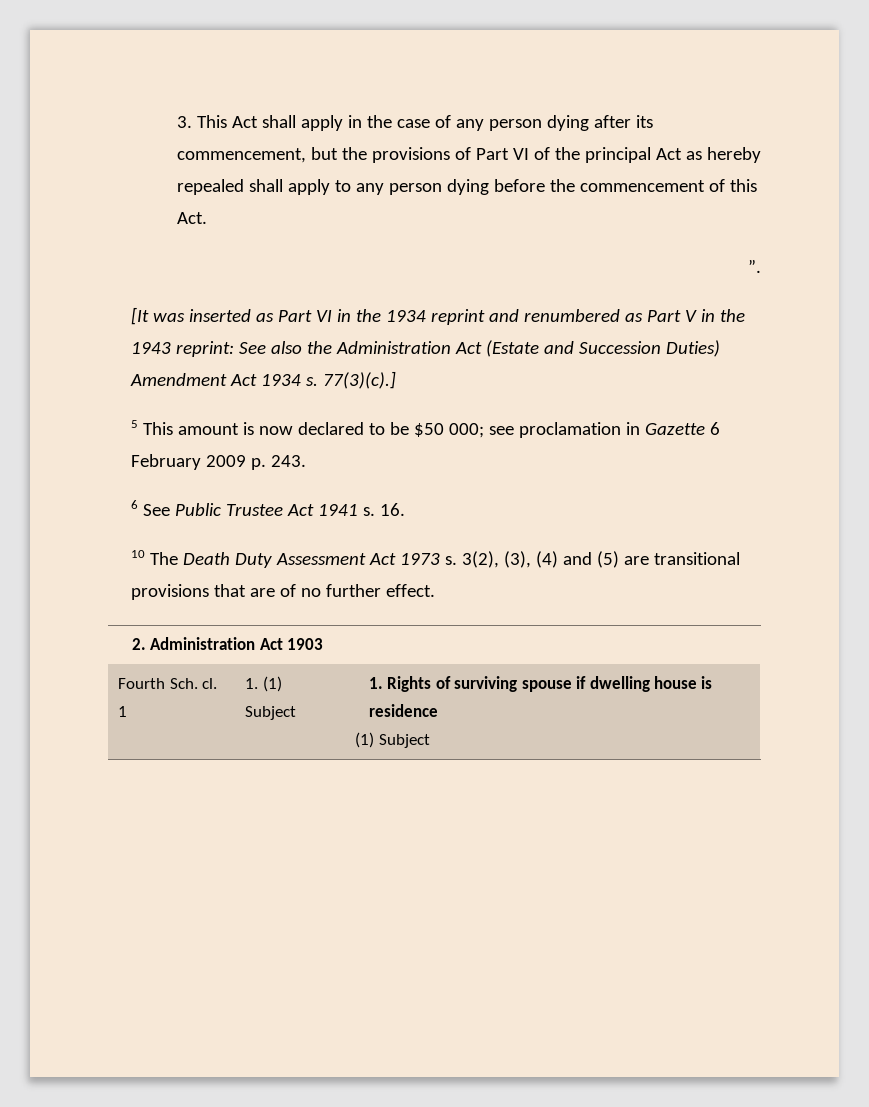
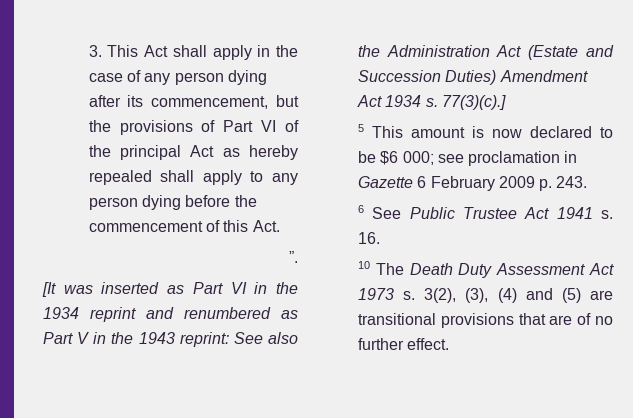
[413,423,444,437] $50 -> [380,151,399,165] $6
[131,637,324,650] [118,678,217,689] [118,706,128,717] [245,676,282,692] [245,706,297,720] [368,676,713,692] [368,704,438,717] [355,732,430,748] // 2. Administration Act 1903 // Fourth Sch. cl. 1 | 1. (1) Subject | 1. Rights of surviving spouse if dwelling house is residence // (1) Subject -> (450, 344) none

